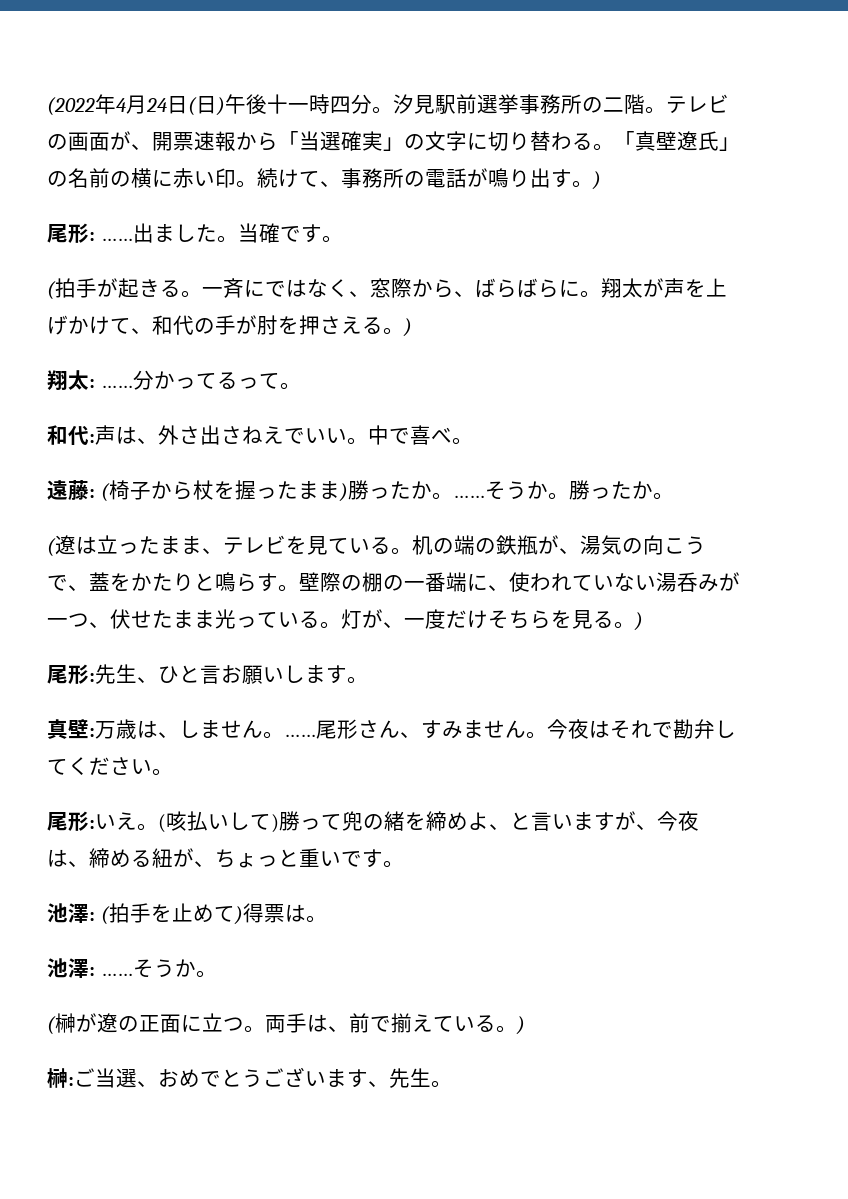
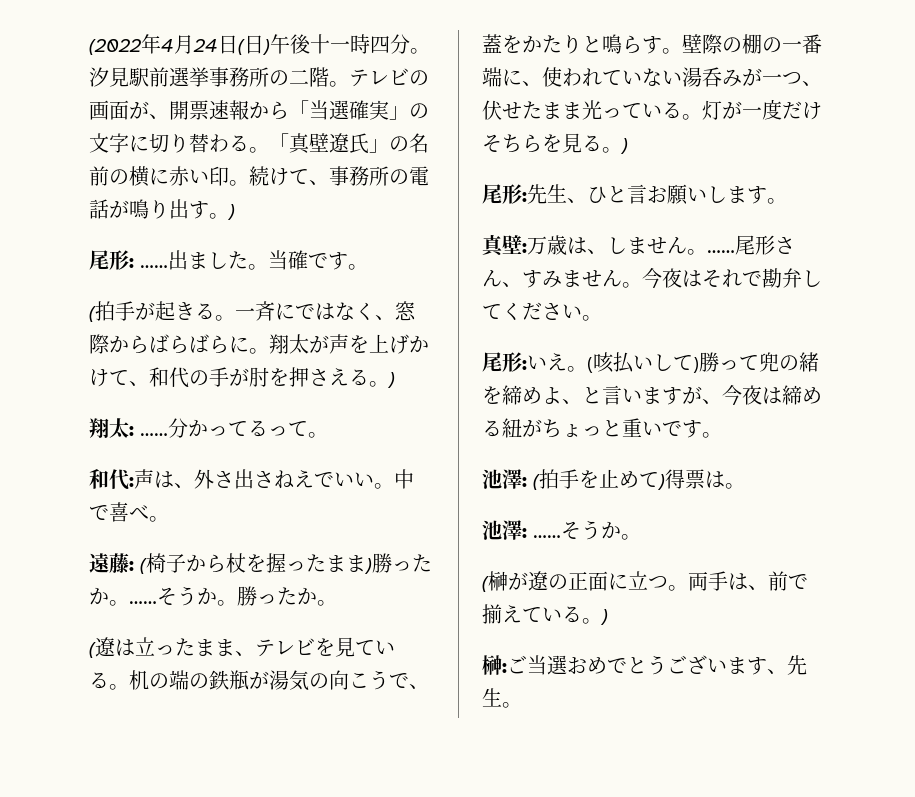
[454,291,475,297] 、 -> (149, 344) none
[559,548,580,554] 、 -> (269, 680) none
[383,622,404,628] 、 -> (742, 110) none
[68,861,89,867] 、 -> (782, 395) none
[194,861,215,867] 、 -> (542, 428) none
[137,1081,158,1087] 、 -> (568, 665) none

